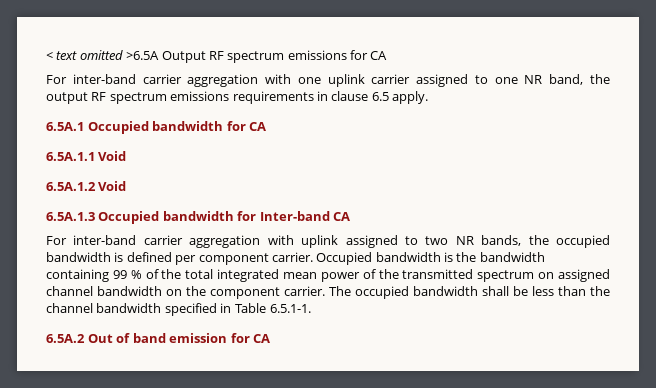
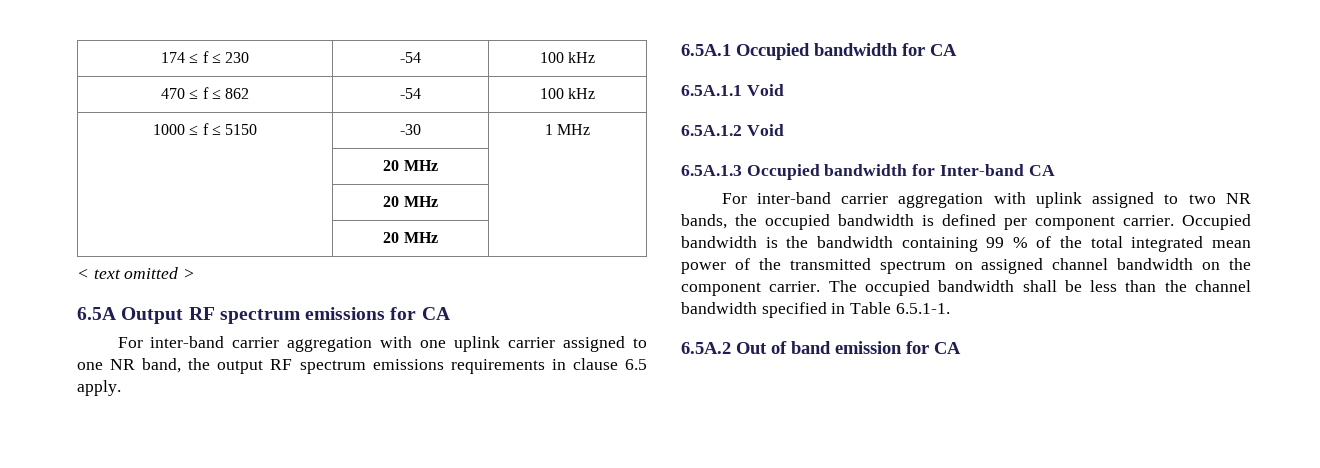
(46, 56) none -> [160,51,250,63] [400,52,421,63] [539,52,596,63] [160,87,250,99] [400,88,421,99] [539,88,596,99] [152,123,258,135] [400,124,421,135] [544,124,591,135] [383,160,438,171] [383,196,438,207] [383,232,438,243] 174 ≤ f ≤ 230 | -54 | 100 kHz // 470 ≤ f ≤ 862 | -54 | 100 kHz // 1000 ≤ f ≤ 5150 | -30 | 1 MHz // | 20 MHz | // | 20 MHz | // | 20 MHz | //
[126,51,160,60] >6.5A -> [183,268,196,279] [77,307,116,320] > // 6.5A

